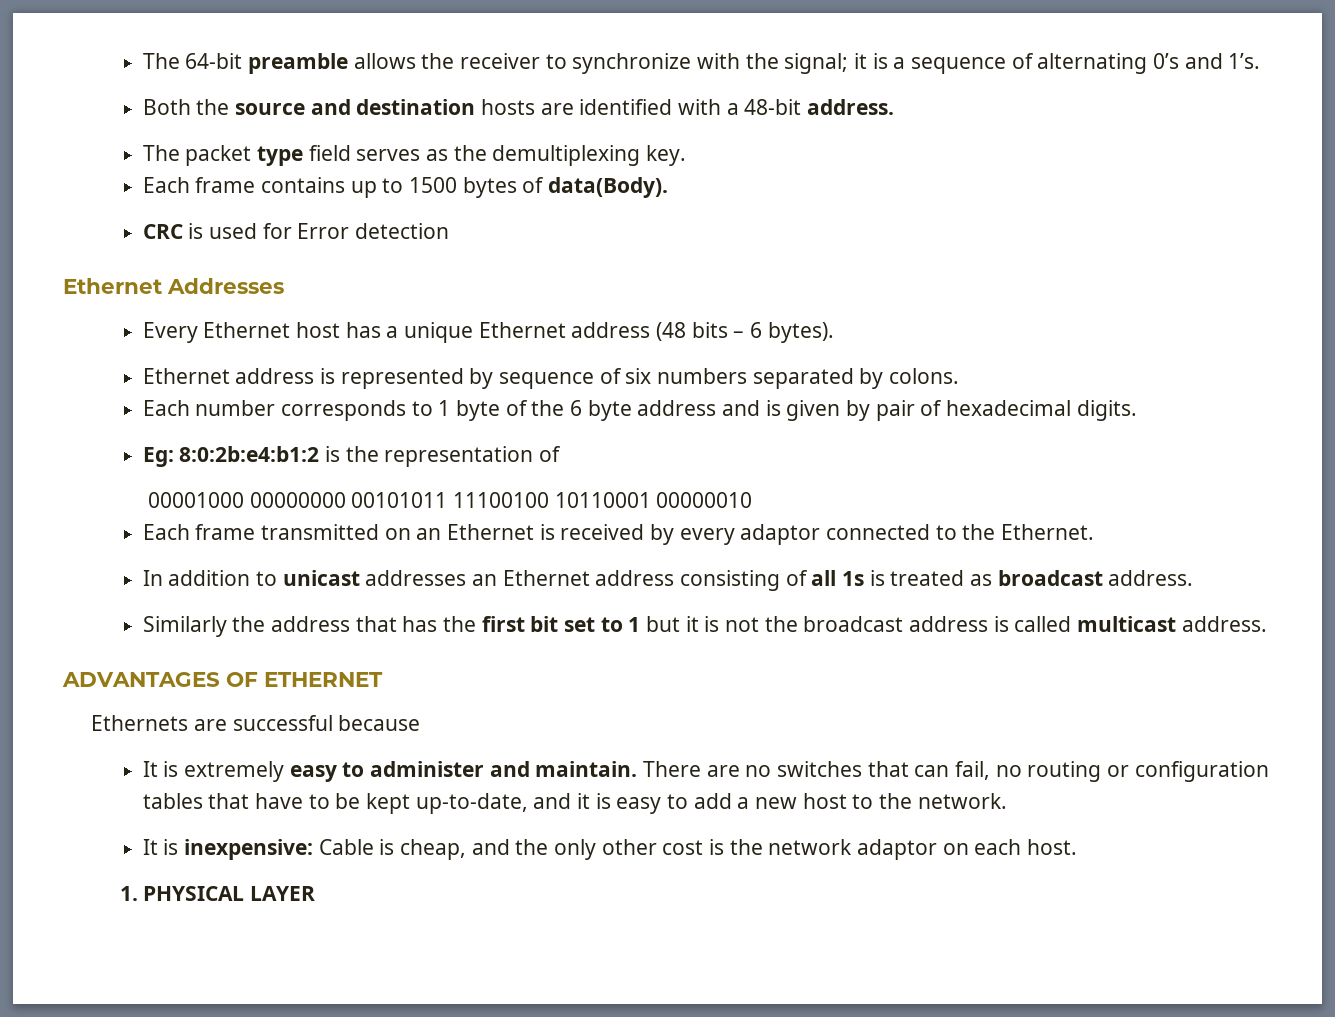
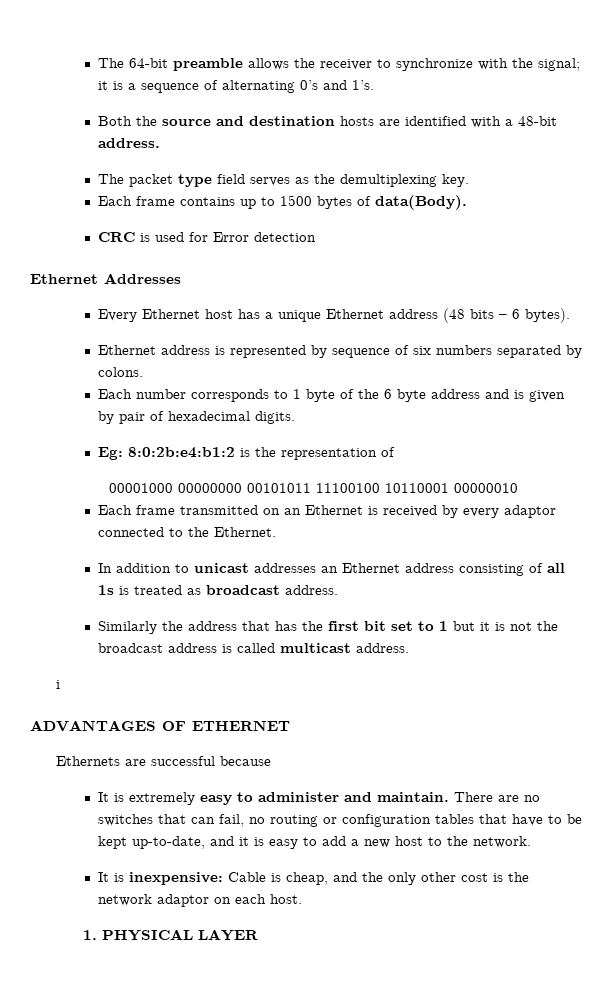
(1267, 624) none -> [56,680,61,689] // i

